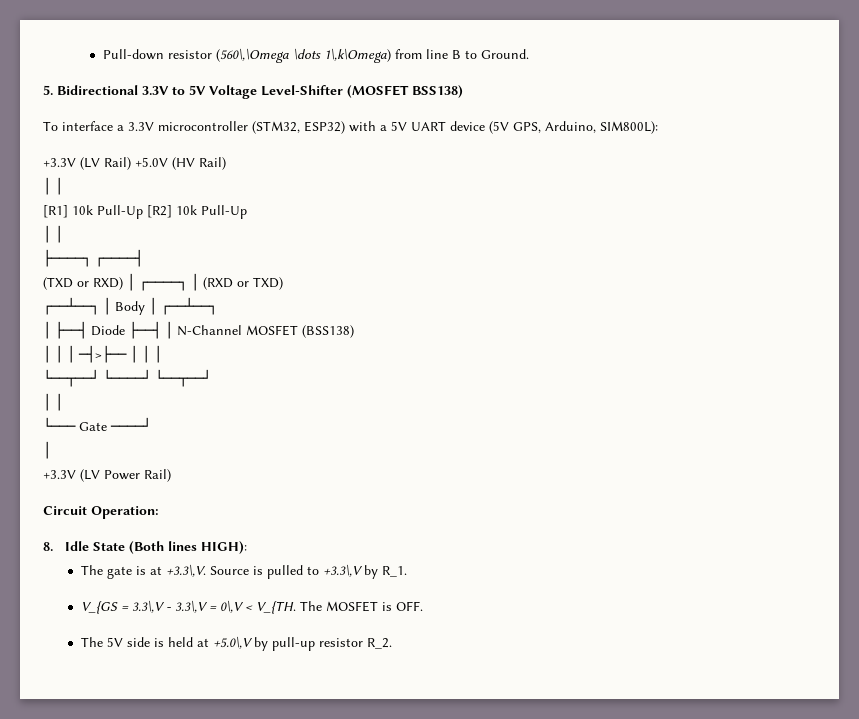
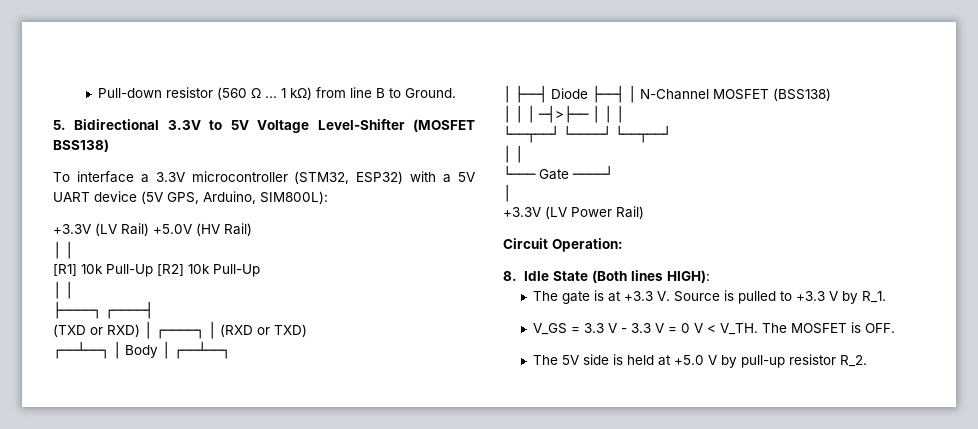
[215,48,391,63] (560\,\Omega \dots 1\,k\Omega) -> [217,87,313,100] (560 Ω ... 1 kΩ)
[165,564,206,577] +3.3\,V. -> [623,291,670,301] +3.3 V.
[322,564,363,577] +3.3\,V -> [795,291,838,301] +3.3 V
[80,600,296,614] V_{GS = 3.3\,V - 3.3\,V = 0\,V < V_{TH. -> [532,323,758,335] V_GS = 3.3 V - 3.3 V = 0 V < V_TH.
[212,636,253,649] +5.0\,V -> [673,355,717,365] +5.0 V

